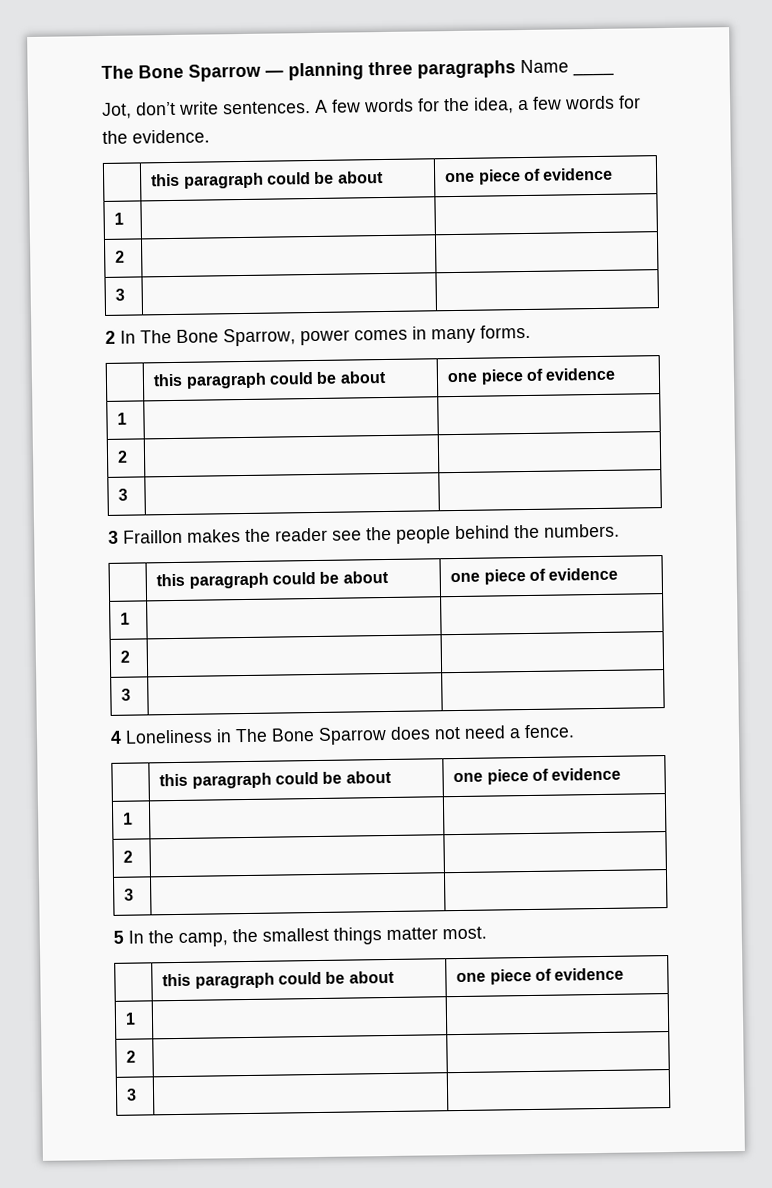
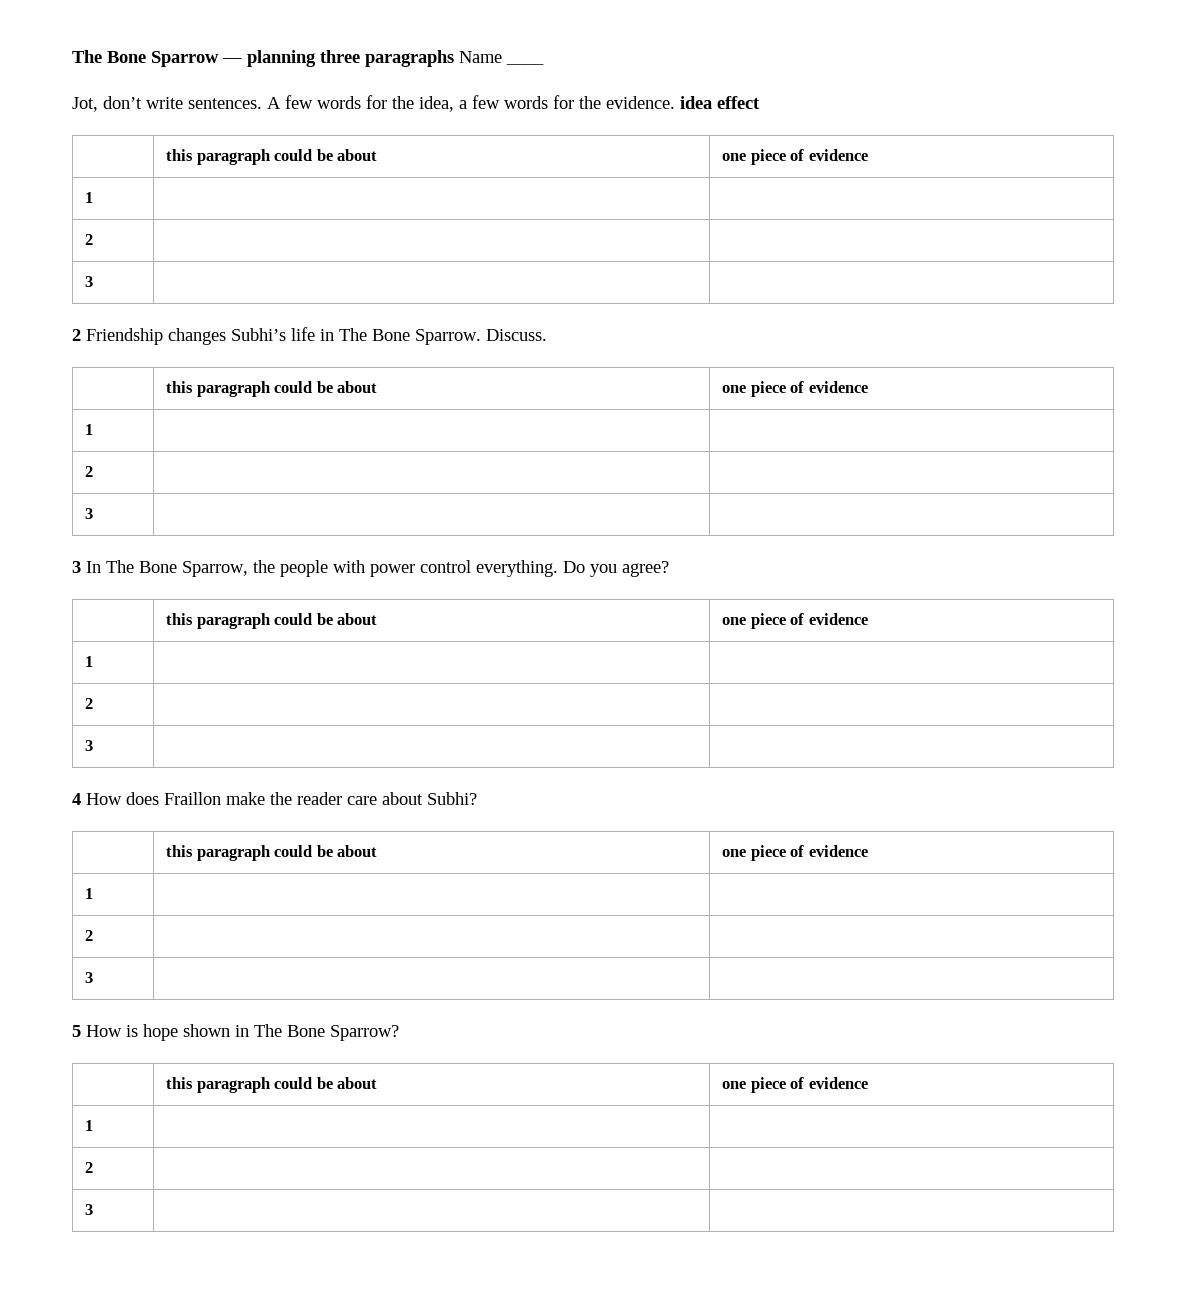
(210, 136) none -> [680,96,760,109] idea effect
[120,324,531,347] In The Bone Sparrow, power comes in many forms. -> [86,327,547,345] Friendship changes Subhi’s life in The Bone Sparrow. Discuss.
[123,523,620,544] Fraillon makes the reader see the people behind the numbers. -> [86,560,669,577] In The Bone Sparrow, the people with power control everything. Do you agree?
[125,724,575,745] Loneliness in The Bone Sparrow does not need a fence. -> [86,792,477,805] How does Fraillon make the reader care about Subhi?
[128,926,487,947] In the camp, the smallest things matter most. -> [86,1024,399,1041] How is hope shown in The Bone Sparrow?

